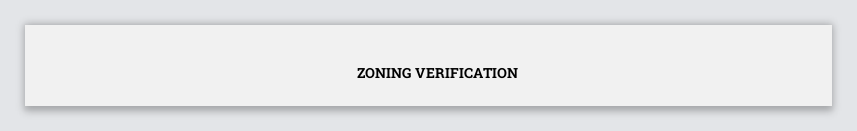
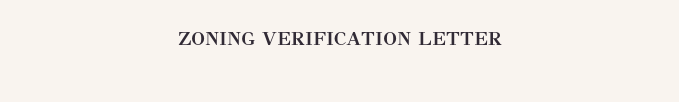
(518, 73) none -> [417,32,502,45] LETTER

